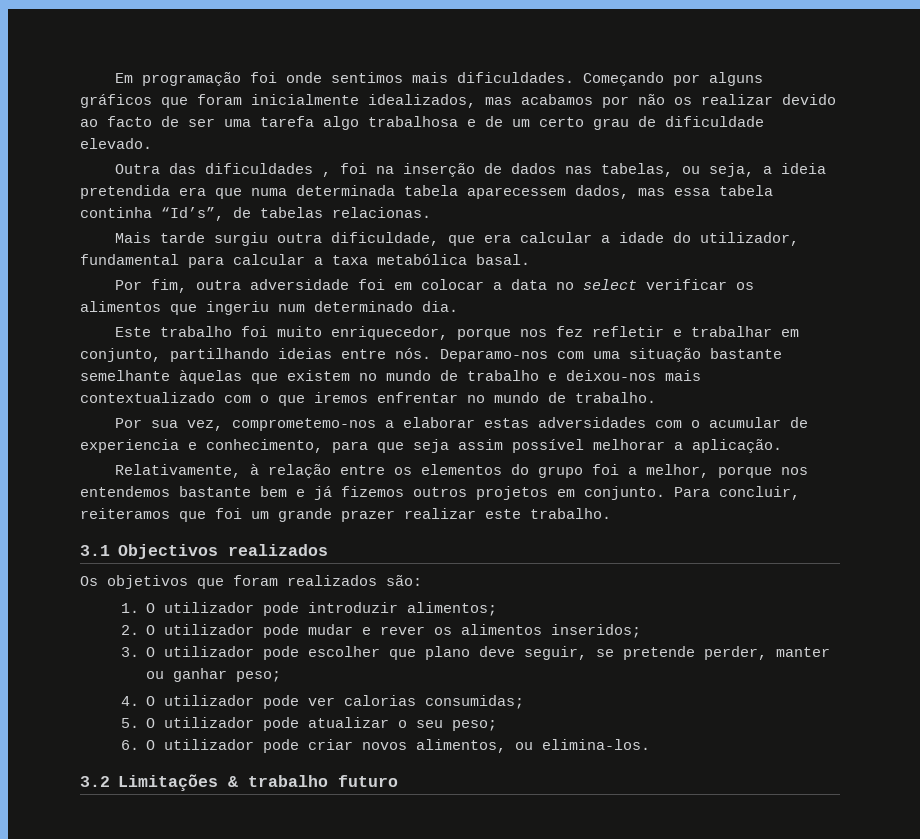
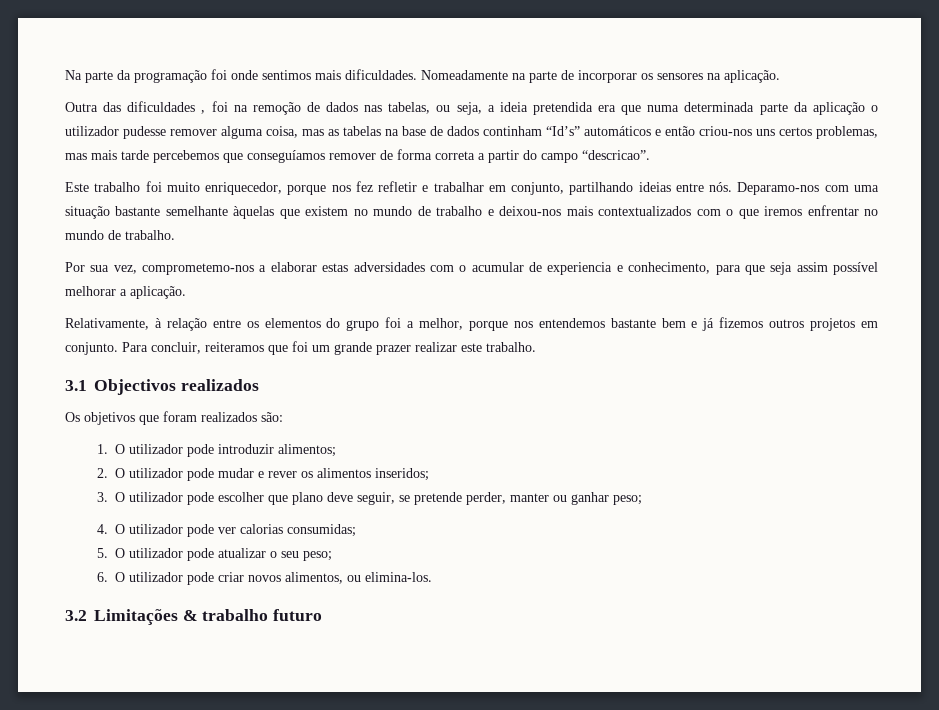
[114,73,133,83] Em -> [65,70,131,83] Na parte da
[582,72,763,86] [80,94,836,108] [80,116,764,130] [80,138,152,149] Começando por alguns gráficos que foram inicialmente idealizados, mas acabamos por não os realizar devido ao facto de ser uma tarefa algo trabalhosa e de um certo grau de dificuldade elevado. -> [421,70,780,83] Nomeadamente na parte de incorporar os sensores na aplicação.
[402,163,475,177] inserção -> [252,102,301,115] remoção
[404,185,773,199] [80,207,431,221] [114,232,799,246] [80,254,530,268] [114,279,754,293] [80,301,458,315] tabela aparecessem dados, mas essa tabela continha “Id’s”, de tabelas relacionas. // Mais tarde surgiu outra dificuldade, que era calcular a idade do utilizador, fundamental para calcular a taxa metabólica basal. // Por fim, outra adversidade foi em colocar a data no select verificar os alimentos que ingeriu num determinado dia. -> [759,102,879,115] [65,126,878,139] [65,149,650,163] parte da aplicação o utilizador pudesse remover alguma coisa, mas as tabelas na base de dados continham “Id’s” automáticos e então criou-nos uns certos problemas, mas mais tarde percebemos que conseguíamos remover de forma correta a partir do campo “descricao”.
[80,392,215,403] contextualizado -> [598,206,692,216] contextualizados

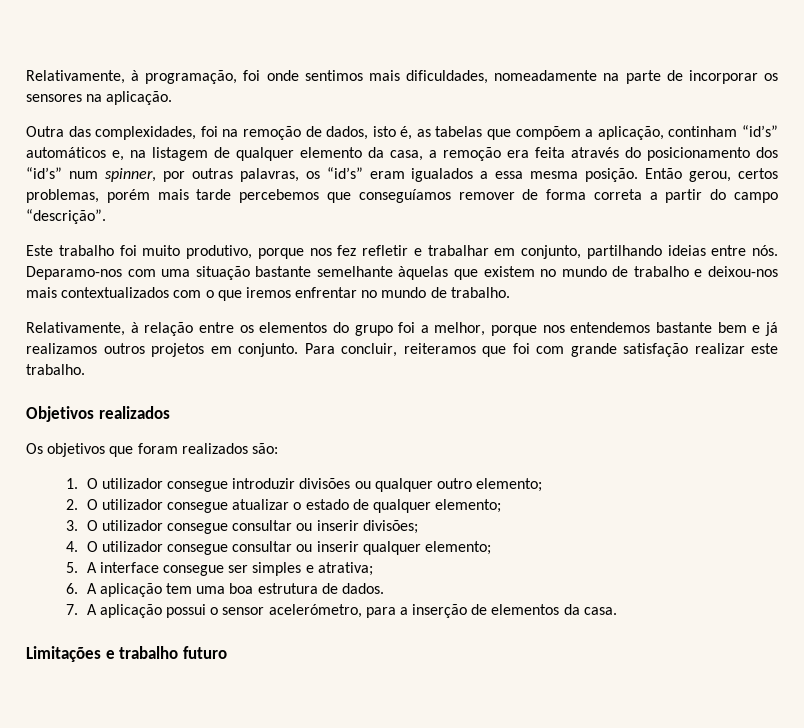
[65,70,207,83] Na parte da programação -> [26,70,238,84] Relativamente, à programação,
[345,69,508,80] dificuldades. Nomeadamente -> [406,70,598,84] dificuldades, nomeadamente
[127,101,206,114] dificuldades , -> [95,126,197,140] complexidades,
[326,102,879,115] [65,126,775,139] dados nas tabelas, ou seja, a ideia pretendida era que numa determinada parte da aplicação o utilizador pudesse remover alguma coisa, mas as tabelas na base de dados continham “Id’s” automáticos e então criou-nos uns -> [326,125,778,140] [26,147,778,161] [26,167,732,182] dados, isto é, as tabelas que compõem a aplicação, continham “id’s” automáticos e, na listagem de qualquer elemento da casa, a remoção era feita através do posicionamento dos “id’s” num spinner, por outras palavras, os “id’s” eram igualados a essa mesma posição. Então gerou,
[65,153,87,160] mas -> [106,189,150,203] porém
[582,150,650,160] “descricao”. -> [26,209,106,224] “descrição”.
[205,182,283,195] enriquecedor, -> [186,245,252,259] produtivo,
[65,262,878,275] [65,286,186,299] // Por sua vez, comprometemo-nos a elaborar estas adversidades com o acumular de experiencia e conhecimento, para que seja assim possível melhorar a aplicação. -> (510, 292) none
[719,317,764,328] fizemos -> [26,343,97,354] realizamos
[312,342,411,355] um grande prazer -> [536,343,688,357] com grande satisfação
[65,379,176,395] 3.1 Objectivos -> [26,406,94,422] Objetivos
[187,444,337,457] [97,468,430,481] [97,492,643,505] [97,524,357,537] [97,548,333,561] [97,572,433,585] [65,609,198,625] pode introduzir alimentos; // 2. O utilizador pode mudar e rever os alimentos inseridos; // 3. O utilizador pode escolher que plano deve seguir, se pretende perder, manter ou ganhar peso; // 4. O utilizador pode ver calorias consumidas; // 5. O utilizador pode atualizar o seu peso; // 6. O utilizador pode criar novos alimentos, ou elimina-los. // 3.2 Limitações & -> [166,478,543,492] [66,499,502,513] [66,520,418,534] [66,541,491,555] [66,562,373,576] [66,583,384,597] [66,604,617,618] [26,646,115,662] consegue introduzir divisões ou qualquer outro elemento; // 2. O utilizador consegue atualizar o estado de qualquer elemento; // 3. O utilizador consegue consultar ou inserir divisões; // 4. O utilizador consegue consultar ou inserir qualquer elemento; // 5. A interface consegue ser simples e atrativa; // 6. A aplicação tem uma boa estrutura de dados. // 7. A aplicação possui o sensor acelerómetro, para a inserção de elementos da casa. // Limitações e

